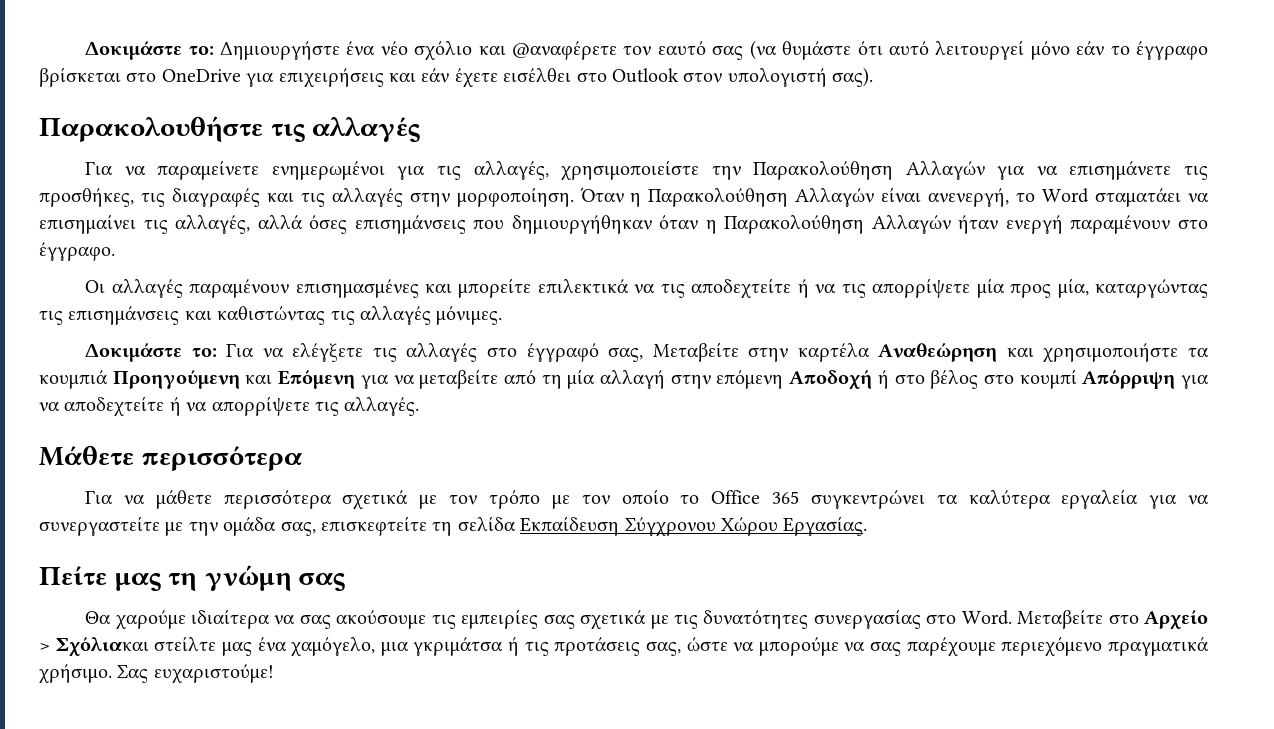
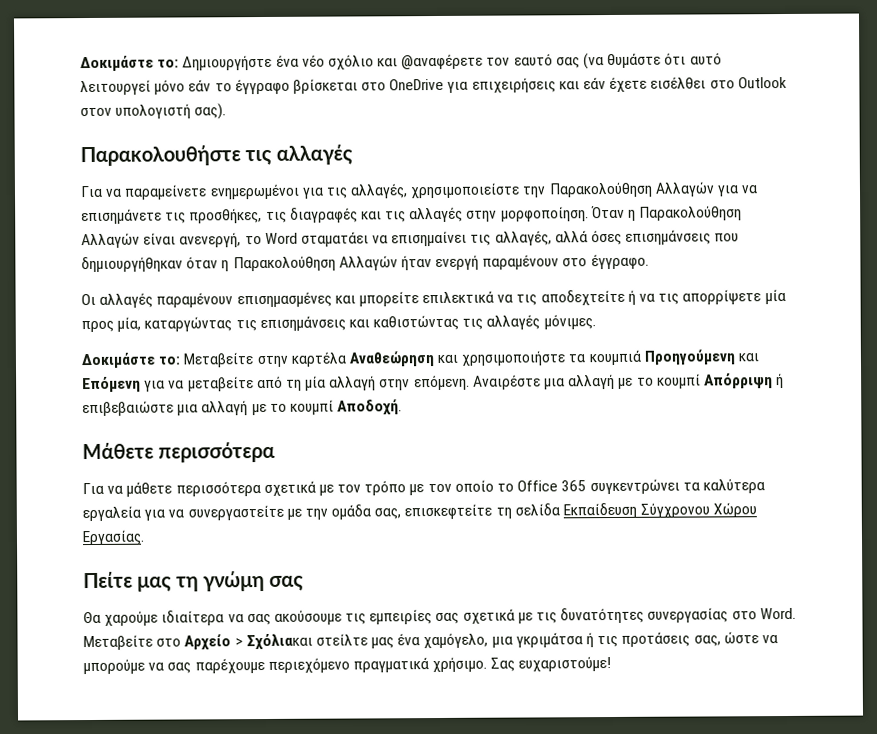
[226,343,644,362] Για να ελέγξετε τις αλλαγές στο έγγραφό σας, -> (181, 360) none
[716,369,1210,390] [39,396,420,417] επόμενη Αποδοχή ή στο βέλος στο κουμπί Απόρριψη για να αποδεχτείτε ή να απορρίψετε τις αλλαγές. -> [413,373,785,391] [82,399,403,417] επόμενη. Αναιρέστε μια αλλαγή με το κουμπί Απόρριψη ή επιβεβαιώστε μια αλλαγή με το κουμπί Αποδοχή.

